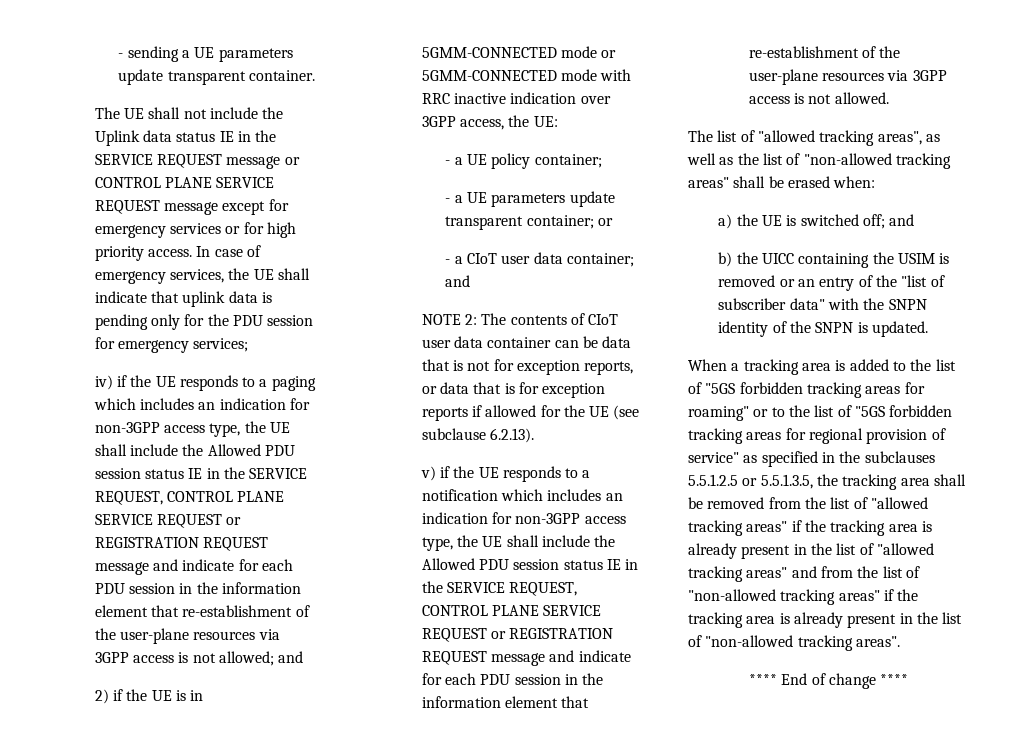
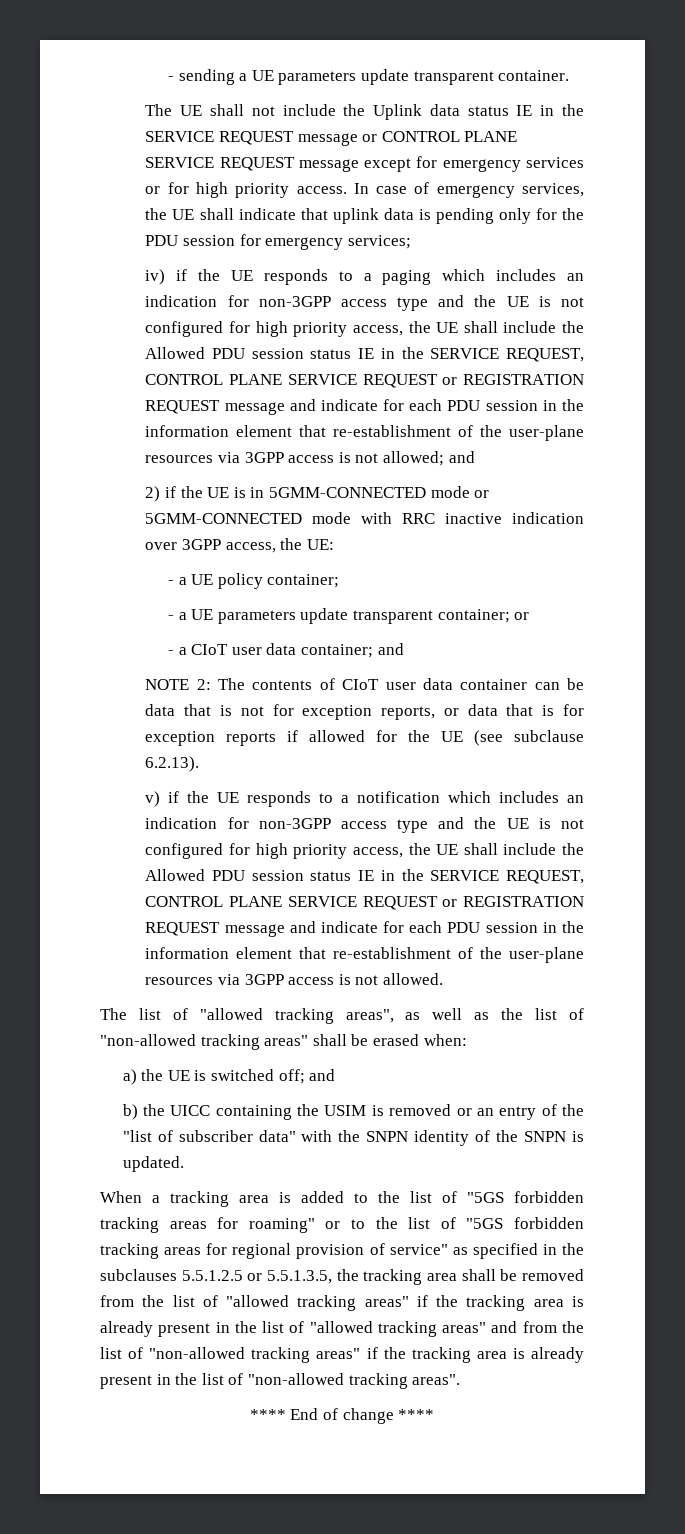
[209,423,241,437] type, -> [397,295,584,311] [145,321,403,337] type and the UE is not configured for high priority access,
[421,537,453,551] type, -> [397,817,584,833] [145,843,403,859] type and the UE is not configured for high priority access,

